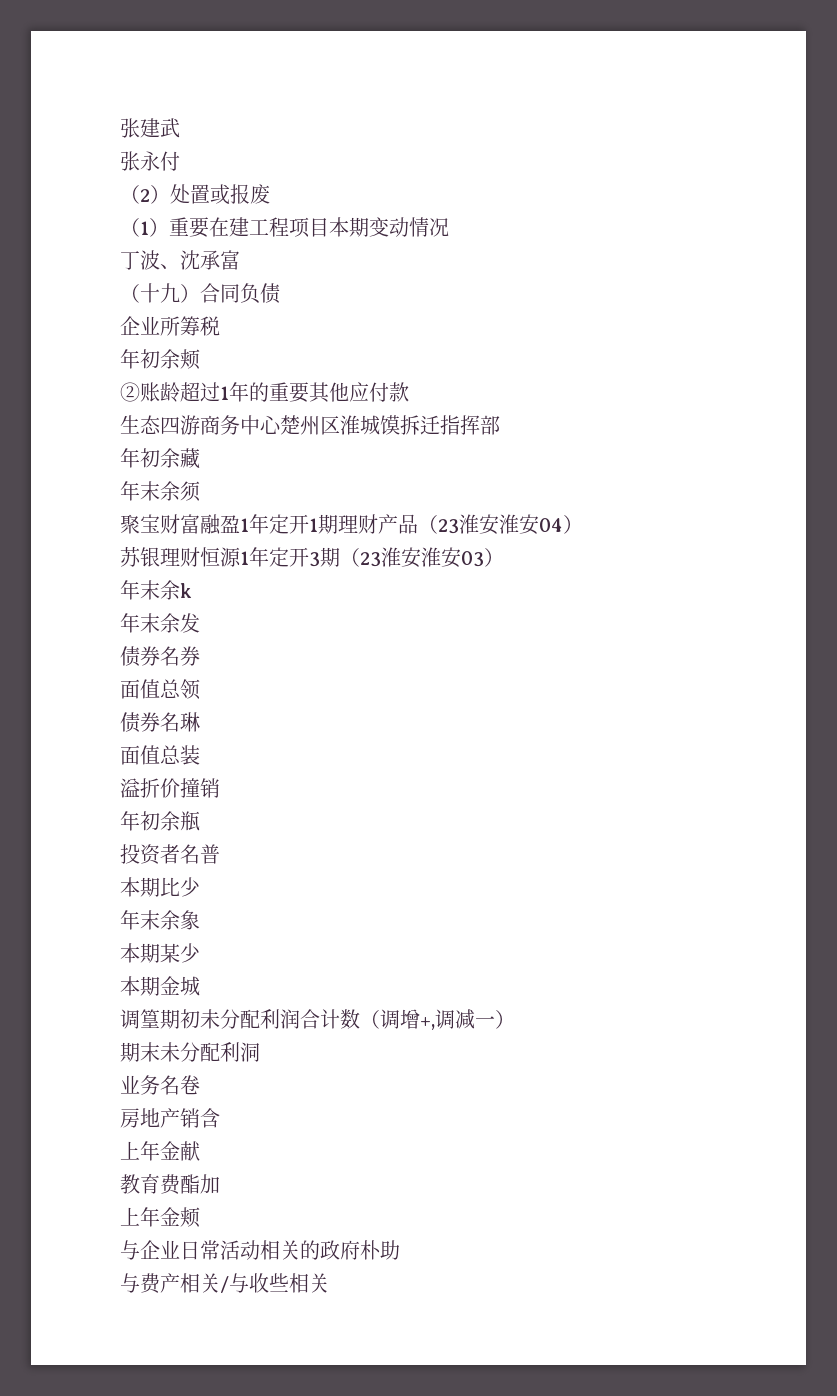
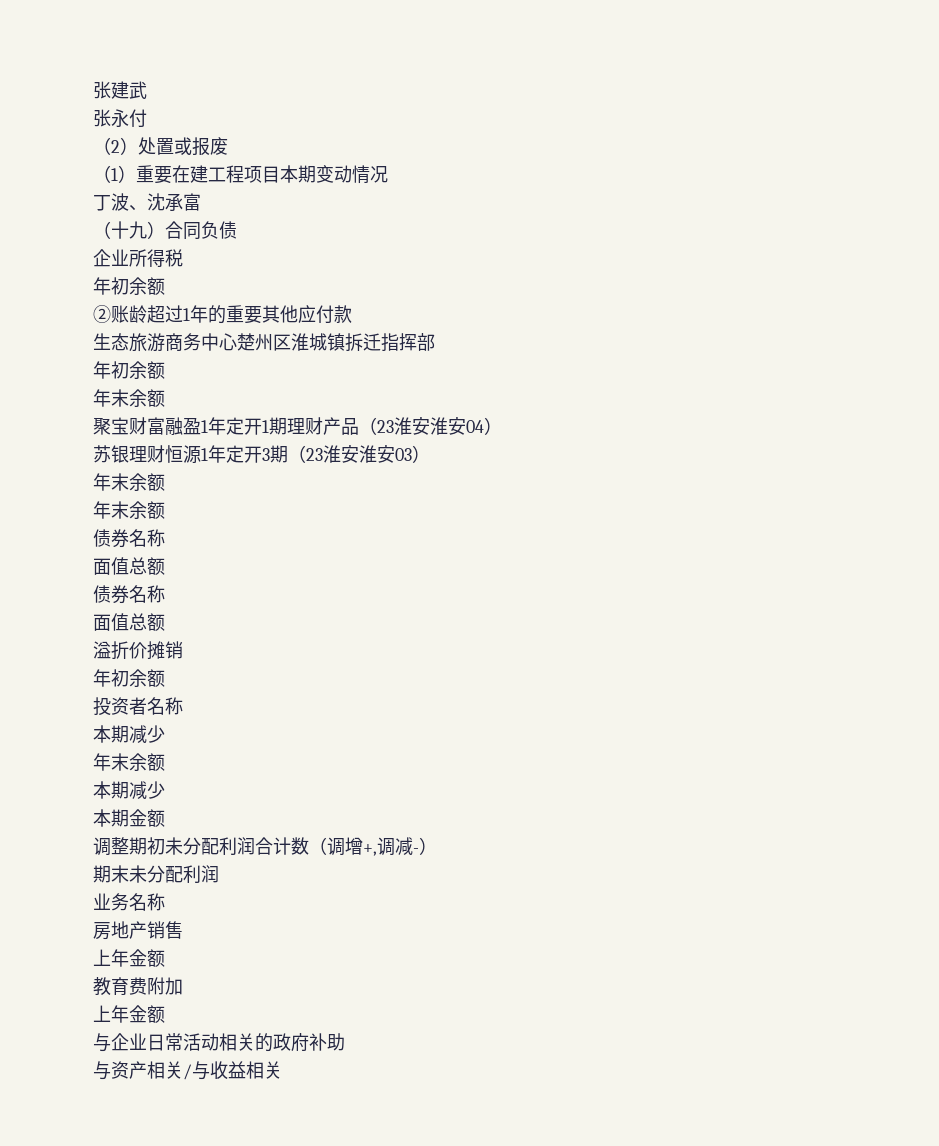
[180,316,200,336] 筹 -> [147,249,165,267] 得
[180,349,201,370] 颊 -> [147,277,165,295] 额
[160,417,180,434] 四 -> [129,333,147,352] 旅
[380,415,400,435] 馍 -> [327,333,345,351] 镇
[180,448,200,469] [120,481,201,502] 藏 // 年末余须 -> [147,361,165,379] [93,389,165,408] 额 // 年末余额
[180,583,192,598] [120,613,200,633] [120,646,200,667] [120,679,201,700] [120,712,200,733] [120,745,200,765] k // 年末余发 // 债券名券 // 面值总领 // 债券名琳 // 面值总装 -> [147,473,165,491] [93,501,165,520] [93,529,165,548] [93,557,165,575] [93,585,165,604] [93,613,165,631] 额 // 年末余额 // 债券名称 // 面值总额 // 债券名称 // 面值总额
[180,778,200,798] 撞 -> [147,641,165,659] 摊
[180,811,200,831] 瓶 -> [147,669,165,687] 额
[200,844,220,864] [120,877,180,897] 普 // 本期比 -> [165,697,183,715] [93,725,147,743] 称 // 本期减
[180,910,200,930] [120,943,180,963] 象 // 本期某 -> [147,753,165,771] [93,781,147,799] 额 // 本期减
[180,976,200,996] [120,1009,160,1029] 城 // 调篁 -> [147,809,165,827] [93,837,129,856] 额 // 调整
[475,1016,495,1027] 一 -> [413,848,419,853] -
[240,1042,260,1062] 洞 -> [201,865,219,883] 润
[180,1075,200,1095] 卷 -> [147,893,165,911] 称
[200,1108,220,1128] [120,1141,200,1161] 含 // 上年金献 -> [165,921,183,939] [93,949,165,967] 售 // 上年金额
[180,1174,200,1194] 酯 -> [147,977,165,995] 附
[180,1207,201,1228] 颊 -> [147,1005,165,1023] 额
[360,1240,381,1260] 朴 -> [309,1033,327,1051] 补
[140,1273,161,1294] 费 -> [111,1061,129,1079] 资
[269,1273,289,1292] 些 -> [228,1061,246,1079] 益

